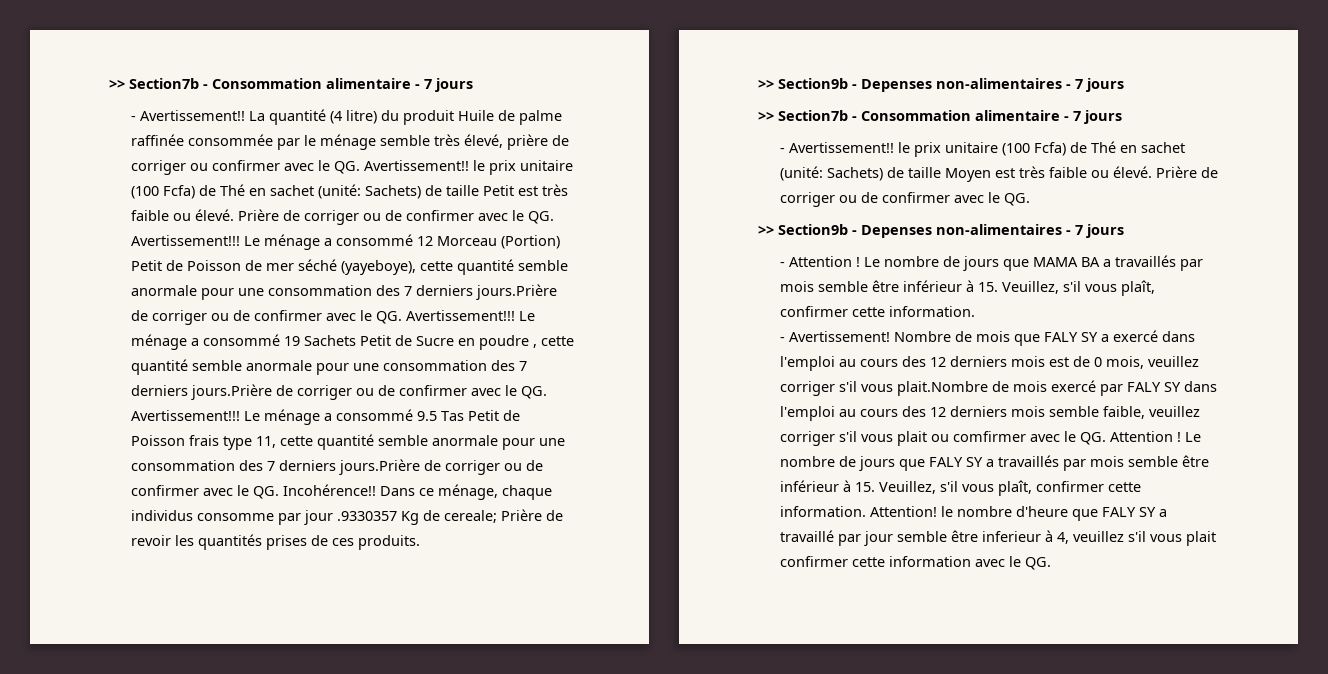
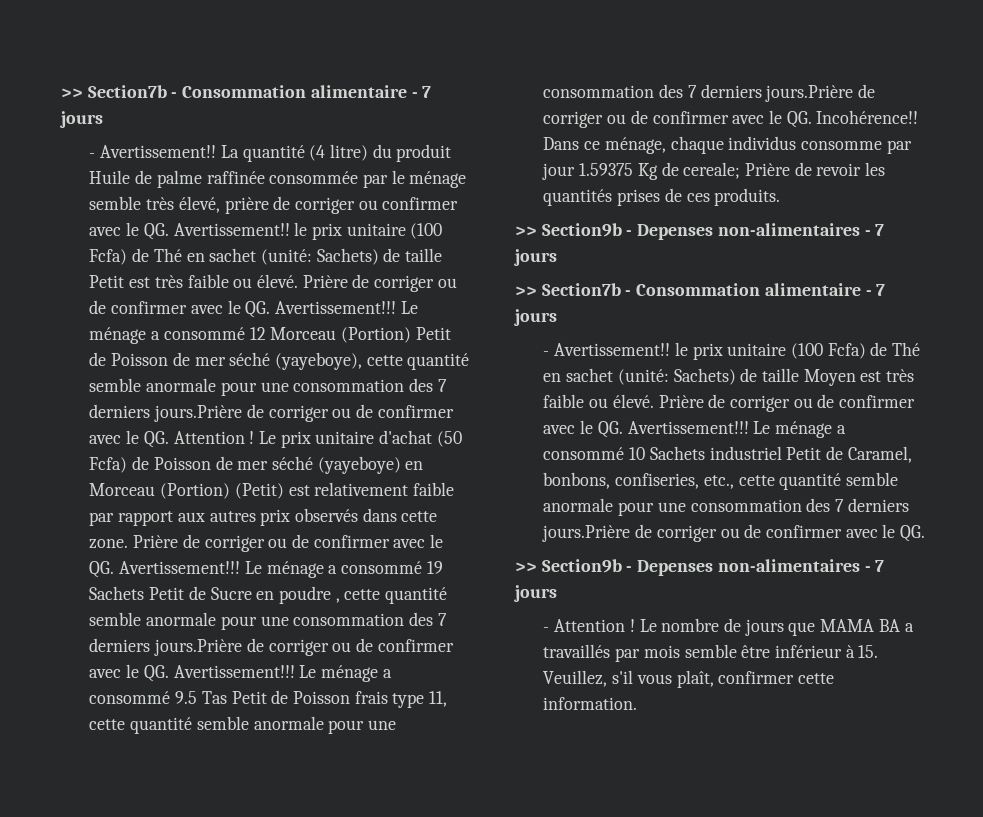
(403, 317) none -> [173,430,462,448] [89,456,424,474] [89,482,454,499] [89,508,438,526] [89,534,444,552] [89,561,115,578] Attention ! Le prix unitaire d'achat (50 Fcfa) de Poisson de mer séché (yayeboye) en Morceau (Portion) (Petit) est relativement faible par rapport aux autres prix observés dans cette zone. Prière de corriger ou de confirmer avec le QG.
[337,511,398,521] .9330357 -> [579,163,634,176] 1.59375
(1031, 199) none -> [627,421,846,438] [543,446,912,463] [543,472,898,490] [543,498,909,516] [542,524,926,542] Avertissement!!! Le ménage a consommé 10 Sachets industriel Petit de Caramel, bonbons, confiseries, etc., cette quantité semble anormale pour une consommation des 7 derniers jours.Prière de corriger ou de confirmer avec le QG.
[780,330,1196,346] [780,356,1200,371] [780,380,1218,396] [780,406,1201,421] [780,431,1202,446] [780,455,1210,471] [780,480,1142,496] [780,506,1168,521] [780,530,1217,546] [780,556,1052,570] // - Avertissement! Nombre de mois que FALY SY a exercé dans l'emploi au cours des 12 derniers mois est de 0 mois, veuillez corriger s'il vous plait.Nombre de mois exercé par FALY SY dans l'emploi au cours des 12 derniers mois semble faible, veuillez corriger s'il vous plait ou comfirmer avec le QG. Attention ! Le nombre de jours que FALY SY a travaillés par mois semble être inférieur à 15. Veuillez, s'il vous plaît, confirmer cette information. Attention! le nombre d'heure que FALY SY a travaillé par jour semble être inferieur à 4, veuillez s'il vous plait confirmer cette information avec le QG. -> (638, 703) none

